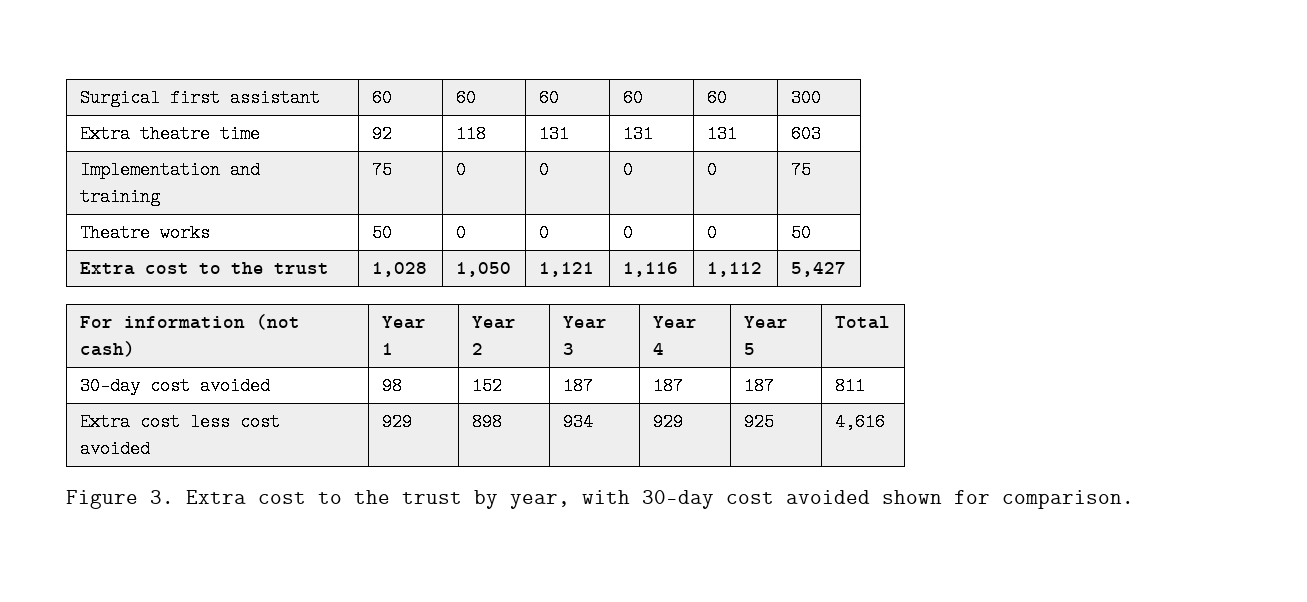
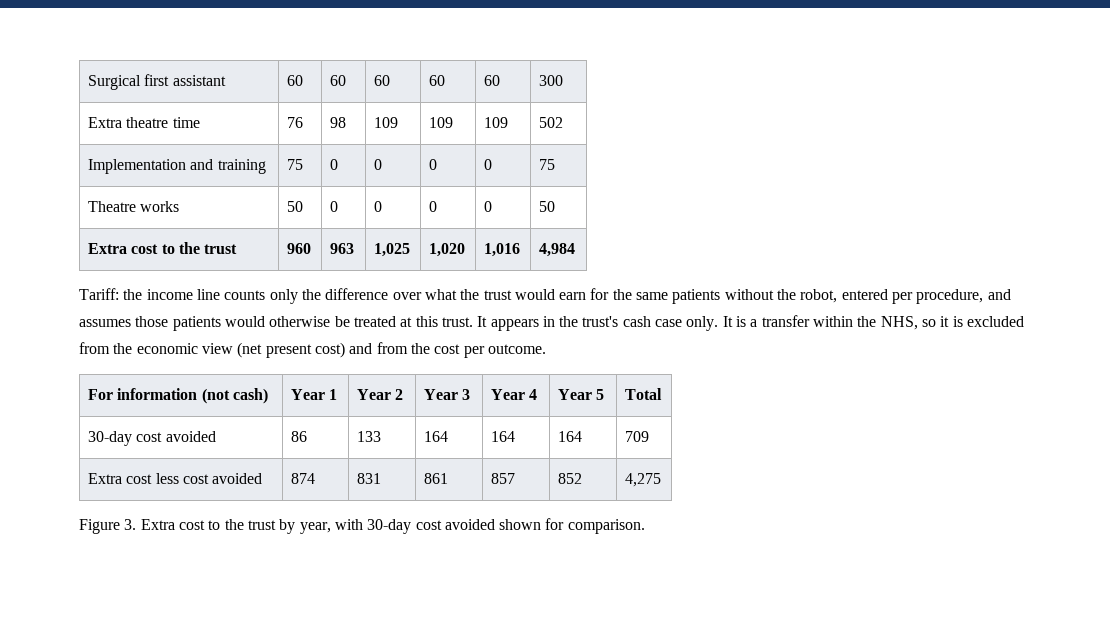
[371,125,392,143] [455,125,486,143] [538,125,569,143] [622,125,653,143] [706,125,737,143] [790,125,821,143] 92 | 118 | 131 | 131 | 131 | 603 -> [287,117,304,128] [330,117,347,128] [374,117,399,128] [429,117,454,128] [484,117,509,128] [539,117,564,128] 76 | 98 | 109 | 109 | 109 | 502
[371,262,427,277] [455,262,511,277] [538,262,594,277] [622,262,678,277] [706,262,762,277] [790,262,846,277] 1,028 | 1,050 | 1,121 | 1,116 | 1,112 | 5,427 -> [287,243,312,254] [330,243,355,254] [374,243,411,257] [429,243,466,257] [484,243,521,257] [539,243,576,257] [79,288,1011,304] [79,315,1024,331] [79,342,546,358] 960 | 963 | 1,025 | 1,020 | 1,016 | 4,984 // Tariff: the income line counts only the difference over what the trust would earn for the same patients without the robot, entered per procedure, and assumes those patients would otherwise be treated at this trust. It appears in the trust's cash case only. It is a transfer within the NHS, so it is excluded from the economic view (net present cost) and from the cost per outcome.
[381,377,402,395] [471,377,502,395] [562,377,593,395] [652,377,683,395] [743,377,774,395] [834,377,865,395] 98 | 152 | 187 | 187 | 187 | 811 -> [291,431,308,442] [357,431,382,442] [424,431,449,442] [491,431,516,442] [558,431,583,442] [625,431,650,442] 86 | 133 | 164 | 164 | 164 | 709
[381,413,412,431] [471,413,502,431] [562,413,593,431] [652,413,683,431] [743,413,774,431] [834,413,885,431] 929 | 898 | 934 | 929 | 925 | 4,616 -> [291,473,316,484] [357,473,382,484] [424,473,449,484] [491,473,516,484] [558,473,583,484] [625,473,662,487] 874 | 831 | 861 | 857 | 852 | 4,275

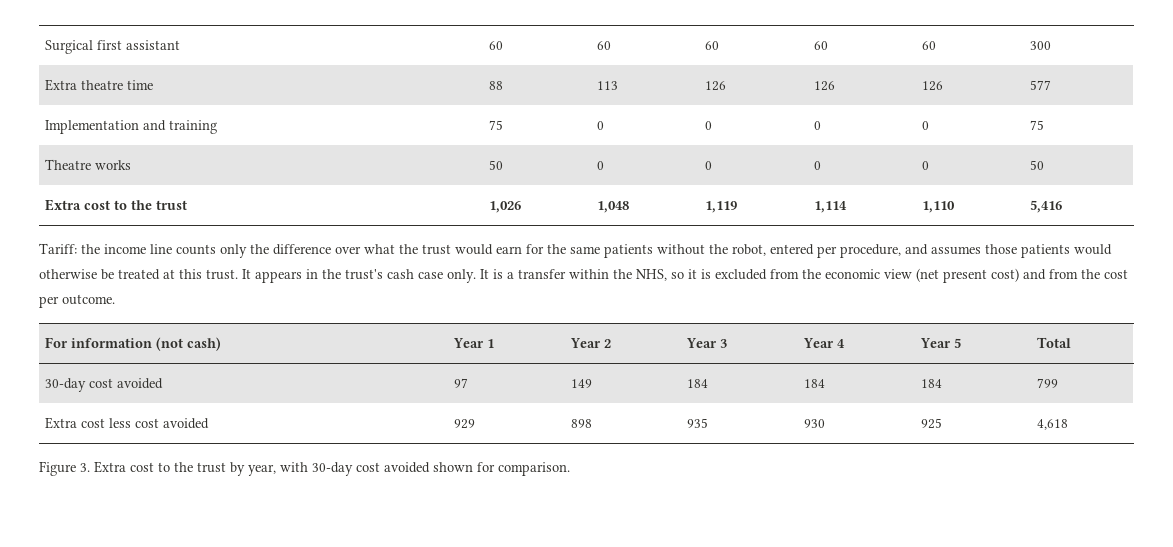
[287,117,304,128] [330,117,347,128] [374,117,399,128] [429,117,454,128] [484,117,509,128] [539,117,564,128] 76 | 98 | 109 | 109 | 109 | 502 -> [489,81,504,90] [597,81,619,90] [705,81,727,91] [814,81,836,91] [922,81,944,91] [1030,80,1052,90] 88 | 113 | 126 | 126 | 126 | 577
[287,243,312,254] [330,243,355,254] [374,243,411,257] [429,243,466,257] [484,243,521,257] [539,243,576,257] 960 | 963 | 1,025 | 1,020 | 1,016 | 4,984 -> [489,201,522,213] [597,201,630,213] [705,201,738,213] [814,201,848,213] [922,201,956,213] [1030,200,1063,213] 1,026 | 1,048 | 1,119 | 1,114 | 1,110 | 5,416
[291,431,308,442] [357,431,382,442] [424,431,449,442] [491,431,516,442] [558,431,583,442] [625,431,650,442] 86 | 133 | 164 | 164 | 164 | 709 -> [454,378,469,388] [571,379,593,388] [687,379,709,388] [804,379,826,388] [921,379,943,388] [1037,378,1059,388] 97 | 149 | 184 | 184 | 184 | 799
[291,473,316,484] [357,473,382,484] [424,473,449,484] [491,473,516,484] [558,473,583,484] [625,473,662,487] 874 | 831 | 861 | 857 | 852 | 4,275 -> [454,419,476,429] [571,419,593,428] [687,418,709,428] [804,419,826,428] [921,418,943,429] [1037,419,1069,430] 929 | 898 | 935 | 930 | 925 | 4,618

